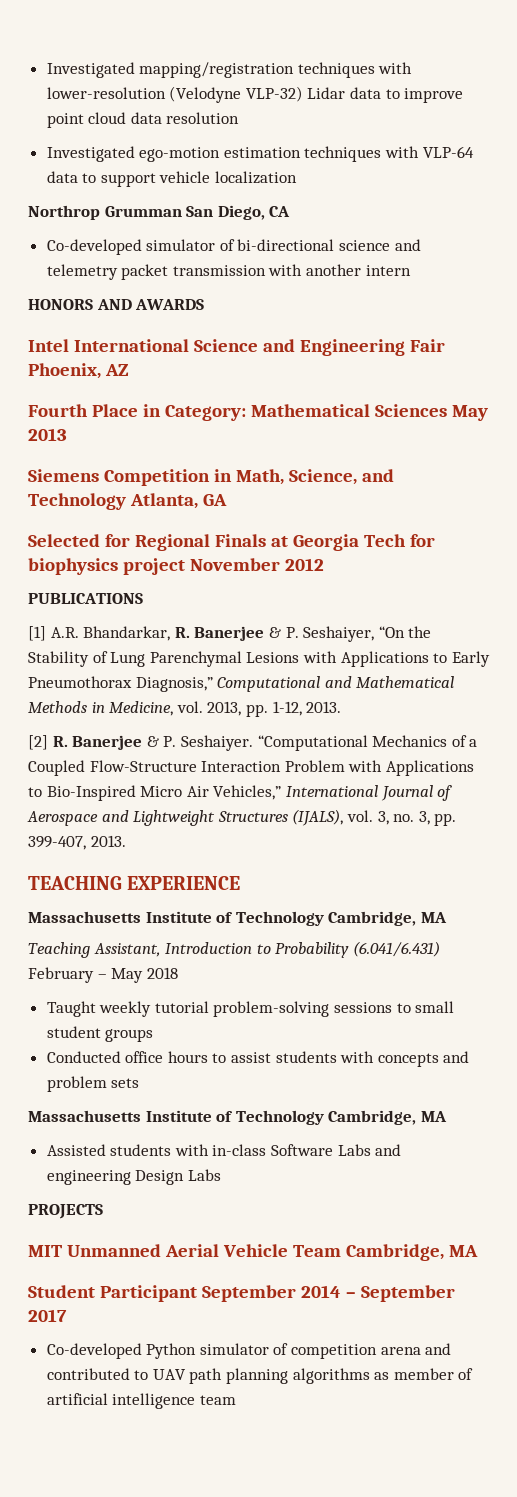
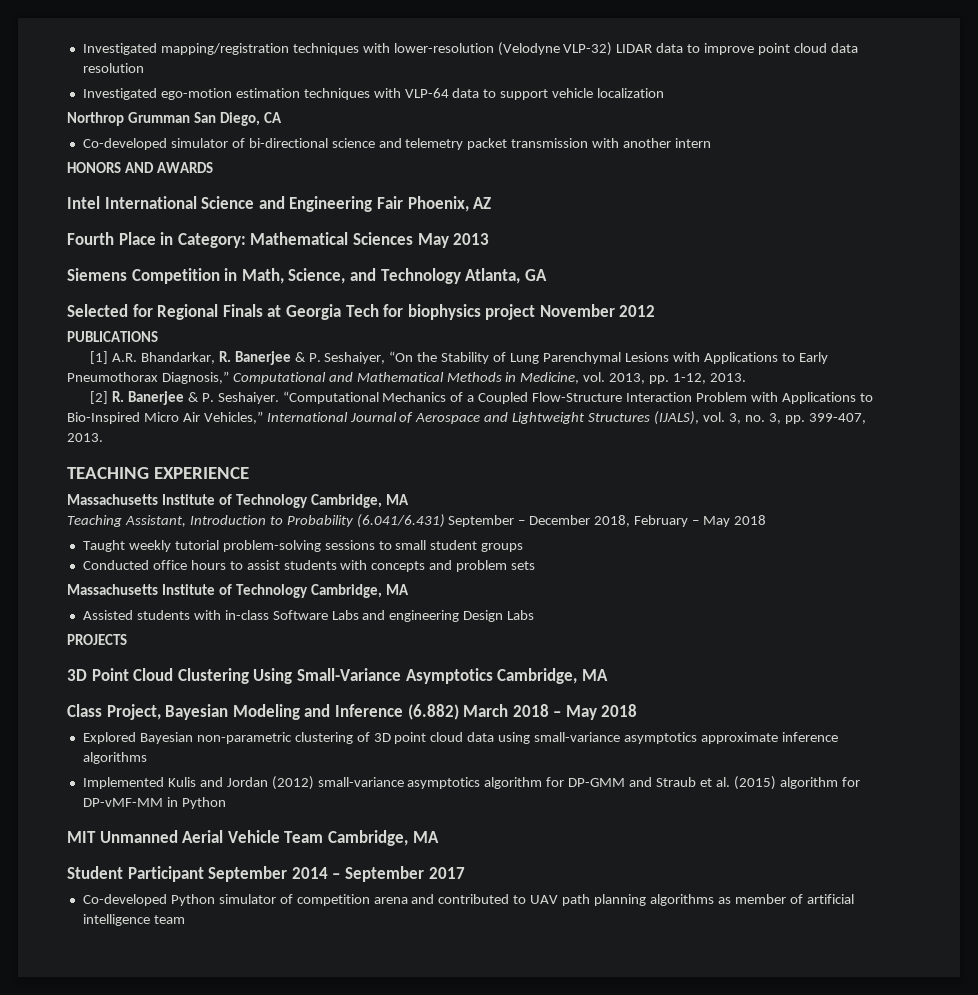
[307,87,346,99] Lidar -> [616,44,653,53] LIDAR
(440, 949) none -> [448,515,631,527] September – December 2018,
(103, 1211) none -> [67,668,608,684] [67,704,638,720] [82,732,838,744] [82,752,147,764] [82,776,860,790] [82,797,226,809] // 3D Point Cloud Clustering Using Small-Variance Asymptotics Cambridge, MA // Class Project, Bayesian Modeling and Inference (6.882) March 2018 – May 2018 // Explored Bayesian non-parametric clustering of 3D point cloud data using small-variance asymptotics approximate inference algorithms // Implemented Kulis and Jordan (2012) small-variance asymptotics algorithm for DP-GMM and Straub et al. (2015) algorithm for DP-vMF-MM in Python

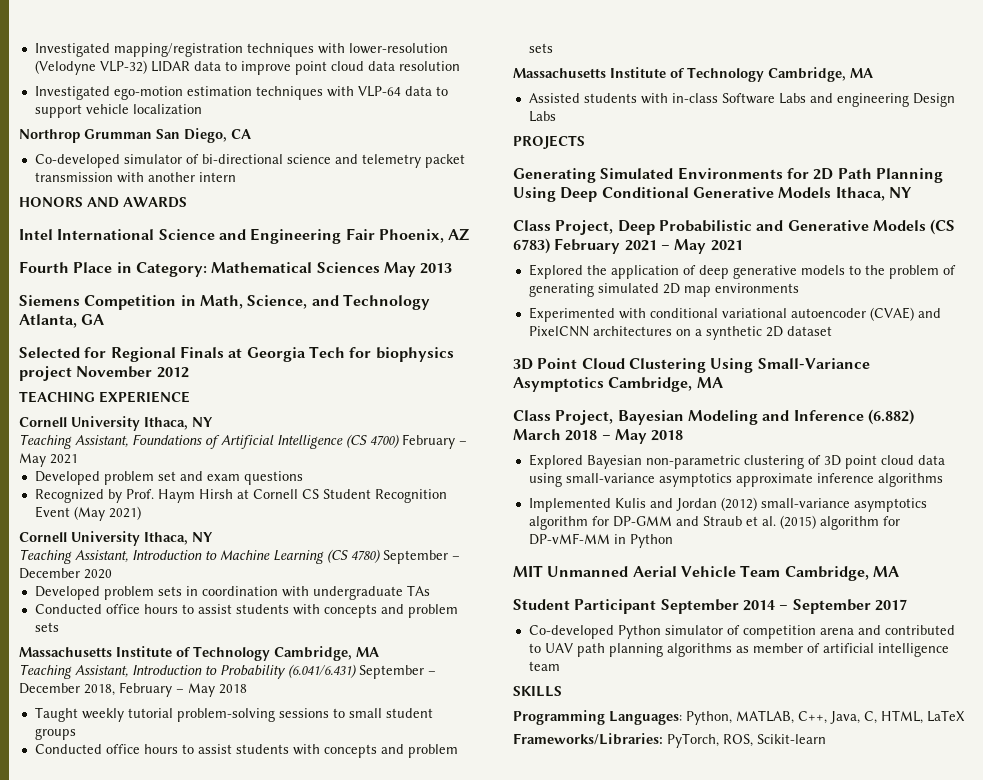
[67,331,158,342] [90,351,828,365] [67,371,746,384] [90,391,873,405] [67,411,866,425] [67,433,103,442] [67,467,249,479] PUBLICATIONS // [1] A.R. Bhandarkar, R. Banerjee & P. Seshaiyer, “On the Stability of Lung Parenchymal Lesions with Applications to Early Pneumothorax Diagnosis,” Computational and Mathematical Methods in Medicine, vol. 2013, pp. 1-12, 2013. // [2] R. Banerjee & P. Seshaiyer. “Computational Mechanics of a Coupled Flow-Structure Interaction Problem with Applications to Bio-Inspired Micro Air Vehicles,” International Journal of Aerospace and Lightweight Structures (IJALS), vol. 3, no. 3, pp. 399-407, 2013. // TEACHING EXPERIENCE -> [19,391,190,403] [19,416,213,431] [19,434,467,449] [19,453,78,467] [34,471,303,485] [34,489,447,503] [34,506,141,521] [19,531,213,546] [19,549,460,564] [19,568,112,579] [34,585,430,600] [34,604,458,618] [34,622,59,632] TEACHING EXPERIENCE // Cornell University Ithaca, NY // Teaching Assistant, Foundations of Artificial Intelligence (CS 4700) February – May 2021 // Developed problem set and exam questions // Recognized by Prof. Haym Hirsh at Cornell CS Student Recognition Event (May 2021) // Cornell University Ithaca, NY // Teaching Assistant, Introduction to Machine Learning (CS 4780) September – December 2020 // Developed problem sets in coordination with undergraduate TAs // Conducted office hours to assist students with concepts and problem sets
(127, 639) none -> [513,167,943,183] [513,187,912,202] [513,219,956,235] [513,238,743,254] [528,264,956,279] [528,283,799,297] [528,307,941,322] [528,326,832,340] // Generating Simulated Environments for 2D Path Planning Using Deep Conditional Generative Models Ithaca, NY // Class Project, Deep Probabilistic and Generative Models (CS 6783) February 2021 – May 2021 // Explored the application of deep generative models to the problem of generating simulated 2D map environments // Experimented with conditional variational autoencoder (CVAE) and PixelCNN architectures on a synthetic 2D dataset
(185, 919) none -> [513,686,562,697] [513,710,965,725] [513,733,826,748] // SKILLS // Programming Languages: Python, MATLAB, C++, Java, C, HTML, LaTeX // Frameworks/Libraries: PyTorch, ROS, Scikit-learn

